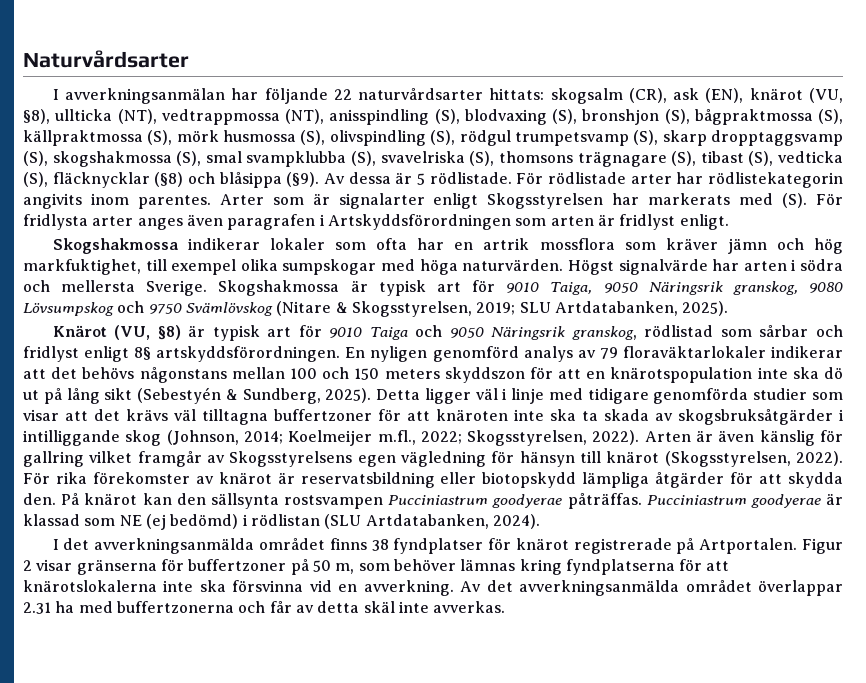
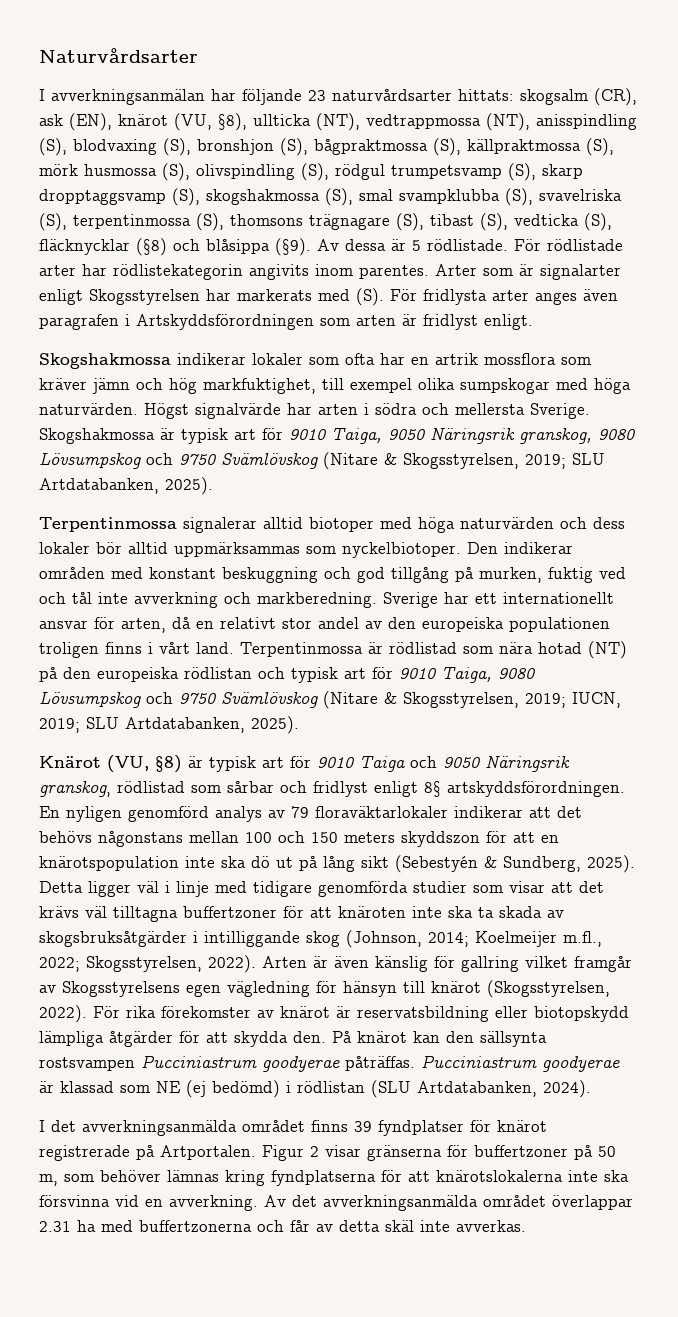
[333,89,352,100] 22 -> [308,90,326,101] 23
(495, 158) none -> [73,213,224,231] terpentinmossa (S),
(729, 308) none -> [39,517,625,533] [39,542,573,558] [39,567,626,583] [39,592,614,608] [39,617,610,633] [39,641,627,659] [39,667,535,683] [39,691,621,709] [39,716,299,734] // Terpentinmossa signalerar alltid biotoper med höga naturvärden och dess lokaler bör alltid uppmärksammas som nyckelbiotoper. Den indikerar områden med konstant beskuggning och god tillgång på murken, fuktig ved och tål inte avverkning och markberedning. Sverige har ett internationellt ansvar för arten, då en relativt stor andel av den europeiska populationen troligen finns i vårt land. Terpentinmossa är rödlistad som nära hotad (NT) på den europeiska rödlistan och typisk art för 9010 Taiga, 9080 Lövsumpskog och 9750 Svämlövskog (Nitare & Skogsstyrelsen, 2019; IUCN, 2019; SLU Artdatabanken, 2025).
[371,539,389,551] 38 -> [354,1121,372,1132] 39

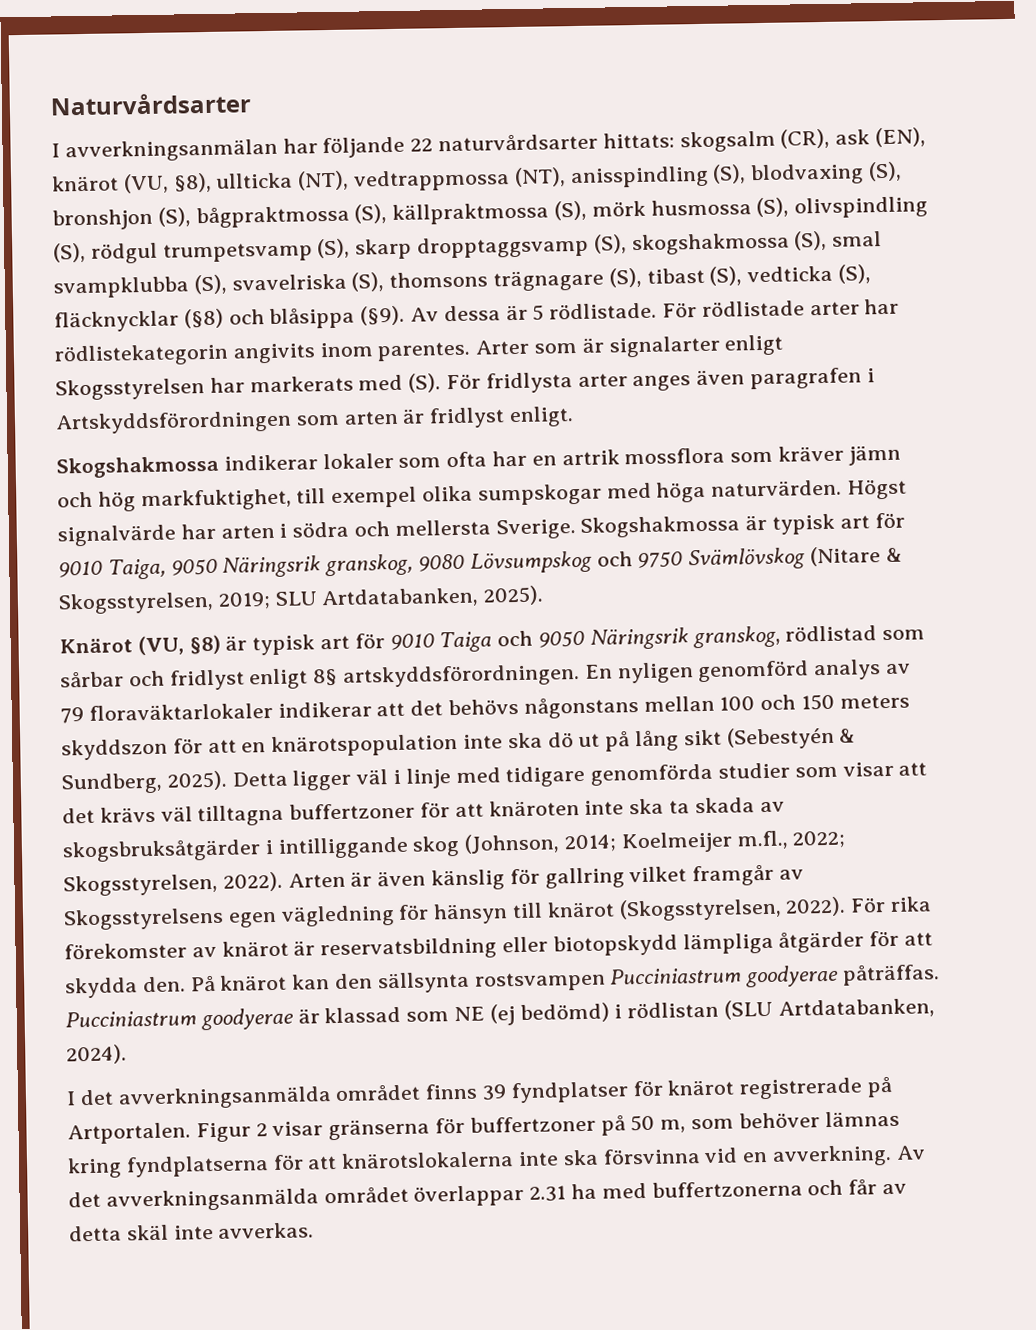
[308,90,326,101] 23 -> [410,138,434,152] 22
[73,213,224,231] terpentinmossa (S), -> (385, 282) none
[39,517,625,533] [39,542,573,558] [39,567,626,583] [39,592,614,608] [39,617,610,633] [39,641,627,659] [39,667,535,683] [39,691,621,709] [39,716,299,734] // Terpentinmossa signalerar alltid biotoper med höga naturvärden och dess lokaler bör alltid uppmärksammas som nyckelbiotoper. Den indikerar områden med konstant beskuggning och god tillgång på murken, fuktig ved och tål inte avverkning och markberedning. Sverige har ett internationellt ansvar för arten, då en relativt stor andel av den europeiska populationen troligen finns i vårt land. Terpentinmossa är rödlistad som nära hotad (NT) på den europeiska rödlistan och typisk art för 9010 Taiga, 9080 Lövsumpskog och 9750 Svämlövskog (Nitare & Skogsstyrelsen, 2019; IUCN, 2019; SLU Artdatabanken, 2025). -> (545, 595) none

